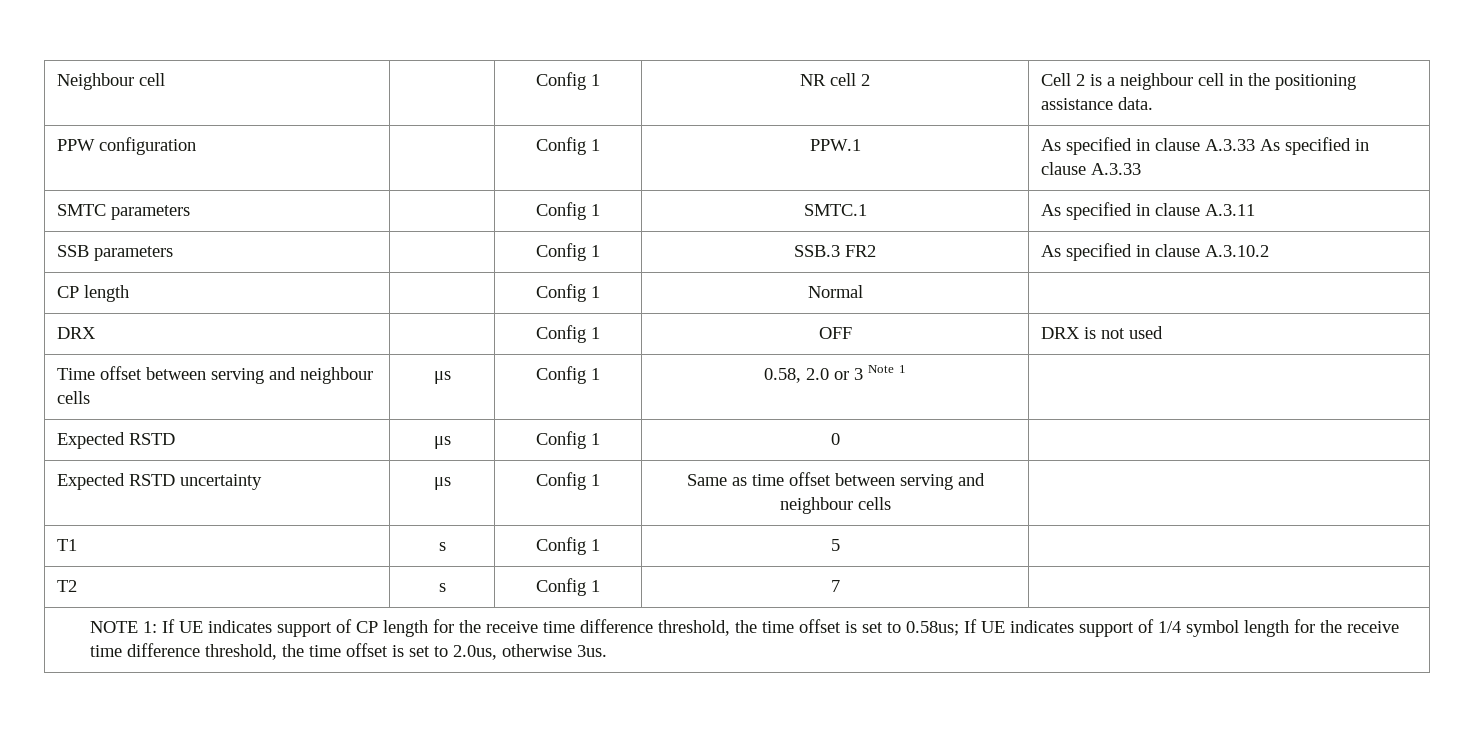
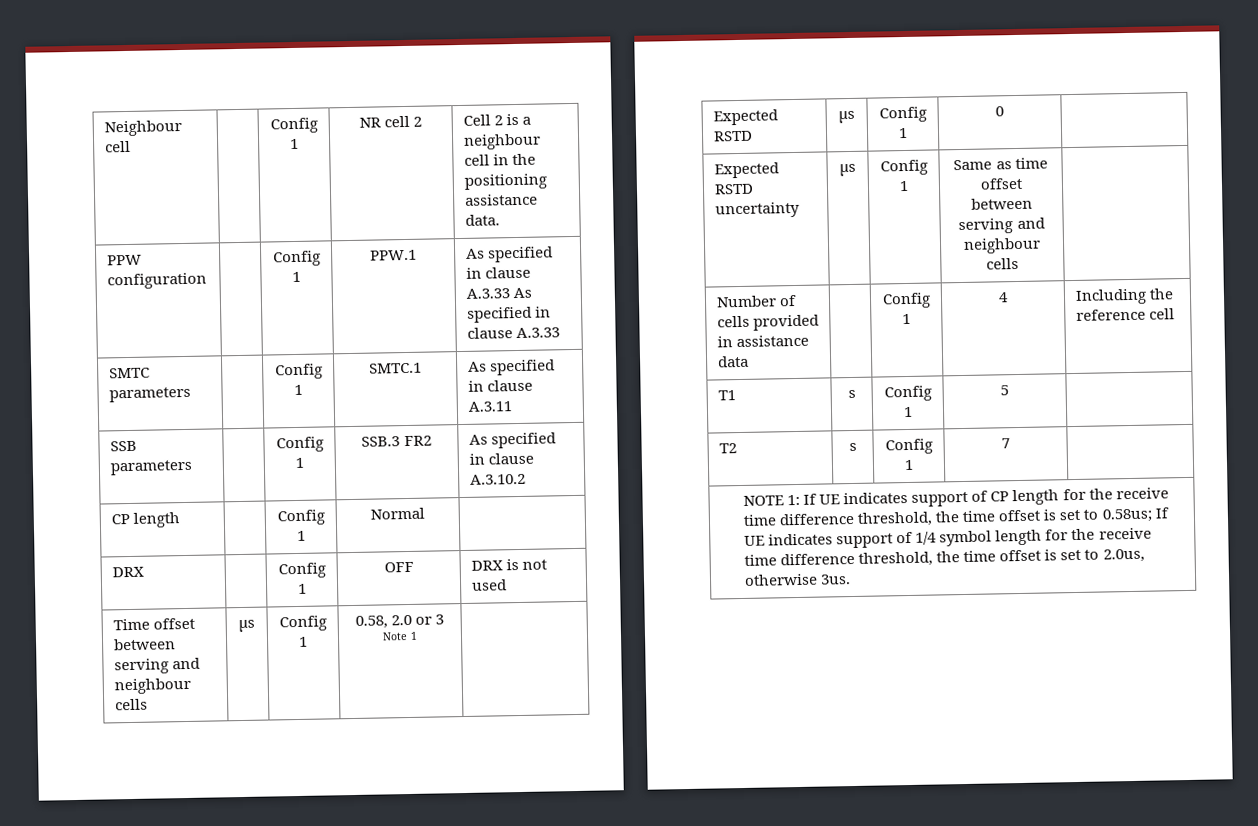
(891, 503) none -> [715,294,797,308] [716,314,819,331] [716,334,809,348] [716,355,749,368] [881,292,931,309] [902,313,911,325] [998,292,1009,303] [1074,288,1174,305] [1075,308,1175,321] // Number of cells provided in assistance data | | Config 1 | 4 | Including the reference cell

